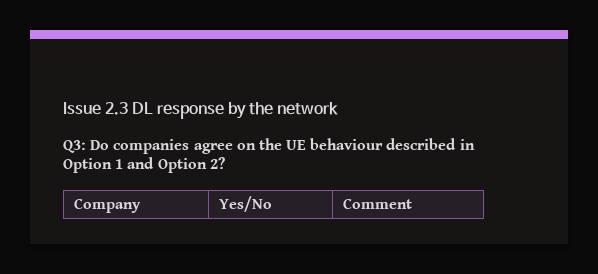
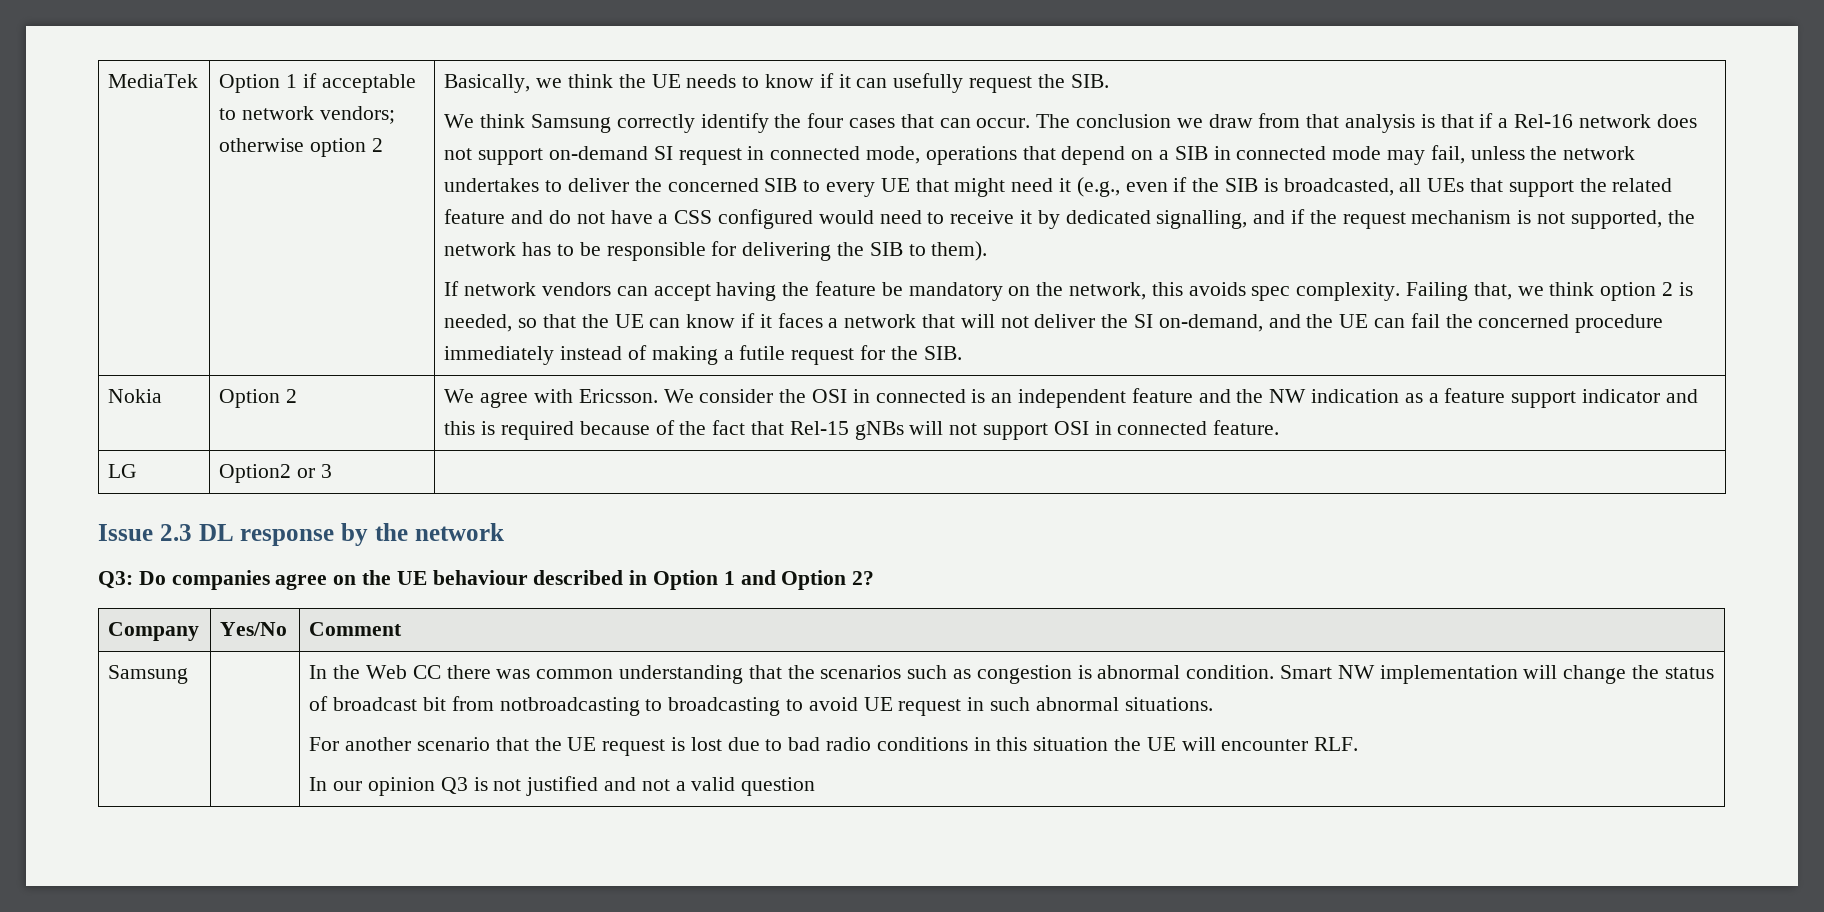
(63, 108) none -> [108,74,199,88] [219,73,416,93] [219,106,395,124] [219,138,383,157] [444,73,1109,93] [444,113,1697,133] [444,145,1636,165] [444,177,1673,197] [444,209,1695,229] [444,241,988,261] [444,281,1693,301] [444,313,1664,333] [444,345,962,365] [108,389,163,403] [219,389,298,408] [444,388,1698,408] [444,420,1280,440] [108,464,138,478] [219,464,332,483] MediaTek | Option 1 if acceptable to network vendors; otherwise option 2 | Basically, we think the UE needs to know if it can usefully request the SIB. // We think Samsung correctly identify the four cases that can occur. The conclusion we draw from that analysis is that if a Rel-16 network does not support on-demand SI request in connected mode, operations that depend on a SIB in connected mode may fail, unless the network undertakes to deliver the concerned SIB to every UE that might need it (e.g., even if the SIB is broadcasted, all UEs that support the related feature and do not have a CSS configured would need to receive it by dedicated signalling, and if the request mechanism is not supported, the network has to be responsible for delivering the SIB to them). // If network vendors can accept having the feature be mandatory on the network, this avoids spec complexity. Failing that, we think option 2 is needed, so that the UE can know if it faces a network that will not deliver the SI on-demand, and the UE can fail the concerned procedure immediately instead of making a futile request for the SIB. // Nokia | Option 2 | We agree with Ericsson. We consider the OSI in connected is an independent feature and the NW indication as a feature support indicator and this is required because of the fact that Rel-15 gNBs will not support OSI in connected feature. // LG | Option2 or 3 | //
(412, 203) none -> [108,665,189,684] [309,665,1714,684] [309,696,1213,716] [309,737,1359,756] [309,776,816,796] // Samsung | | In the Web CC there was common understanding that the scenarios such as congestion is abnormal condition. Smart NW implementation will change the status of broadcast bit from notbroadcasting to broadcasting to avoid UE request in such abnormal situations. // For another scenario that the UE request is lost due to bad radio conditions in this situation the UE will encounter RLF. // In our opinion Q3 is not justified and not a valid question

